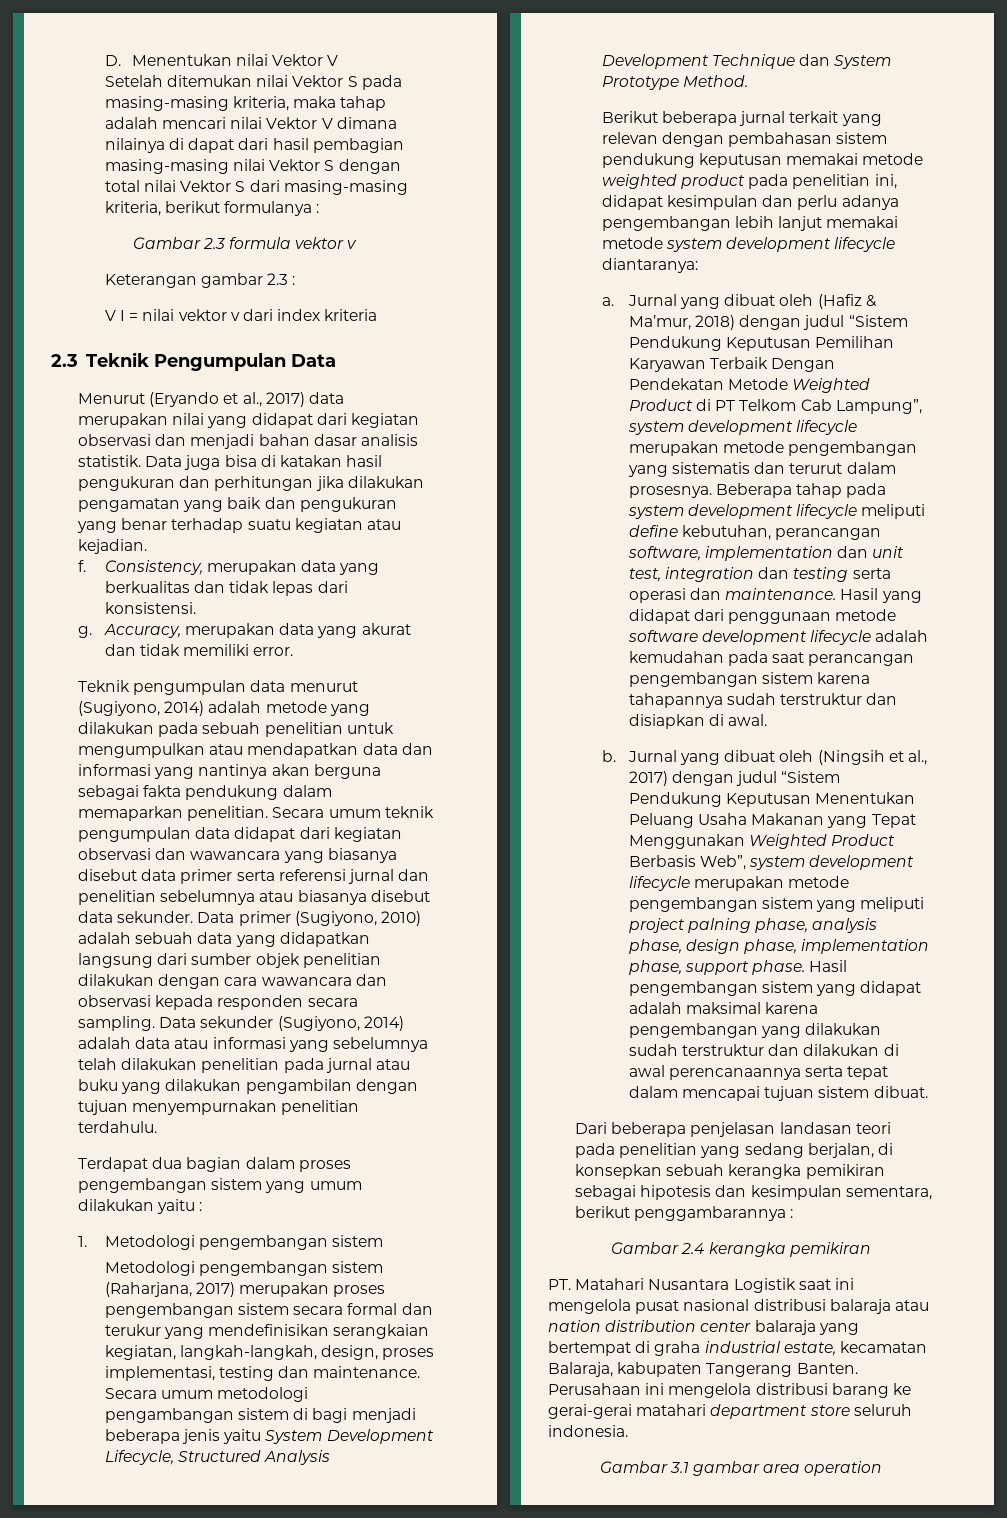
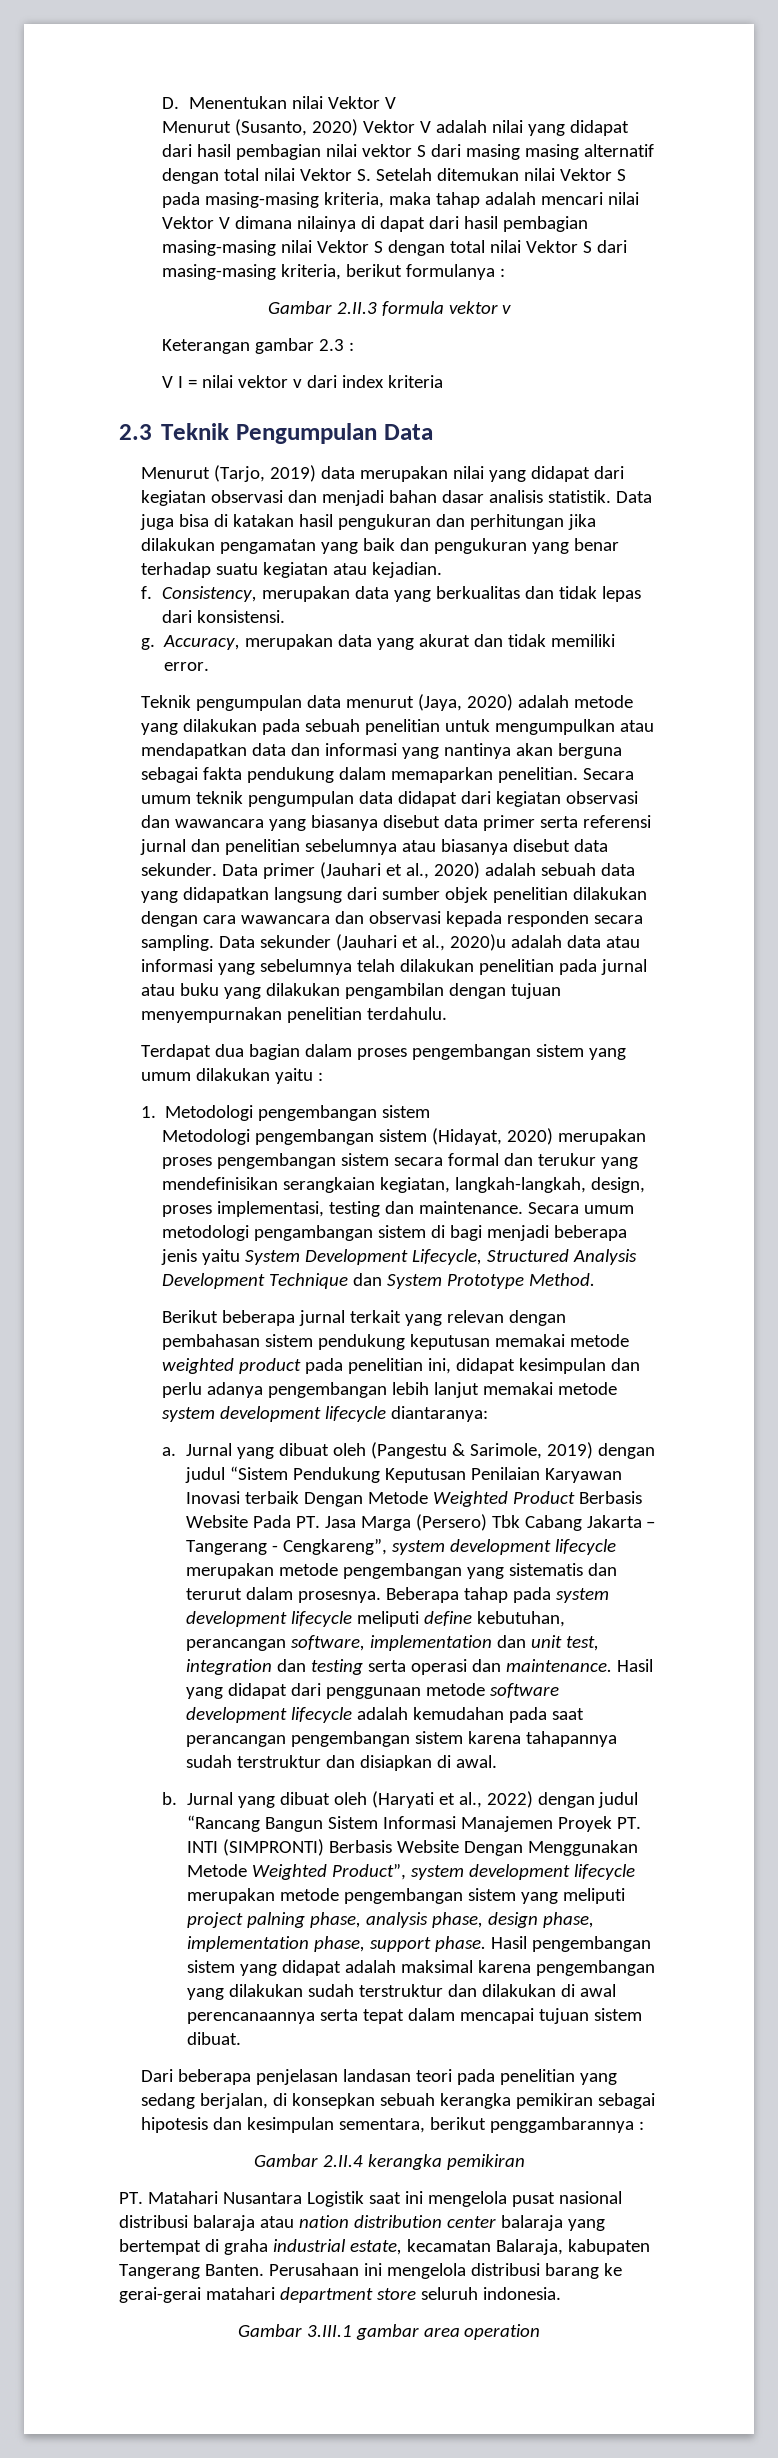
(339, 60) none -> [162,119,630,136] [162,144,655,160] [162,168,372,184] Menurut (Susanto, 2020) Vektor V adalah nilai yang didapat dari hasil pembagian nilai vektor S dari masing masing alternatif dengan total nilai Vektor S.
[202,238,225,249] 2.3 -> [336,302,377,314] 2.II.3
[149,392,305,407] (Eryando et al., 2017) -> [213,465,316,482] (Tarjo, 2019)
[77,701,205,716] (Sugiyono, 2014) -> [417,694,513,711] (Jaya, 2020)
[294,911,421,926] (Sugiyono, 2010) -> [319,862,480,879] (Jauhari et al., 2020)
[277,1016,404,1031] (Sugiyono, 2014) -> [335,934,506,951] (Jauhari et al., 2020)u
[104,1282,236,1297] (Raharjana, 2017) -> [432,1128,554,1145] (Hidayat, 2020)
[817,294,877,309] [628,315,908,330] [628,336,895,351] [628,357,836,372] [628,378,871,393] [628,399,922,414] (Hafiz & Ma’mur, 2018) dengan judul “Sistem Pendukung Keputusan Pemilihan Karyawan Terbaik Dengan Pendekatan Metode Weighted Product di PT Telkom Cab Lampung”, -> [370,1442,655,1459] [184,1466,622,1483] [185,1491,642,1507] [185,1514,656,1531] [185,1538,387,1555] (Pangestu & Sarimole, 2019) dengan judul “Sistem Pendukung Keputusan Penilaian Karyawan Inovasi terbaik Dengan Metode Weighted Product Berbasis Website Pada PT. Jasa Marga (Persero) Tbk Cabang Jakarta – Tangerang - Cengkareng”,
[817,750,927,765] [628,771,841,786] [628,792,916,807] [628,813,916,828] [628,834,896,849] [628,855,747,870] (Ningsih et al., 2017) dengan judul “Sistem Pendukung Keputusan Menentukan Peluang Usaha Makanan yang Tepat Menggunakan Weighted Product Berbasis Web”, -> [371,1791,639,1808] [186,1815,641,1832] [186,1839,638,1856] [186,1863,406,1880] (Haryati et al., 2022) dengan judul “Rancang Bangun Sistem Informasi Manajemen Proyek PT. INTI (SIMPRONTI) Berbasis Website Dengan Menggunakan Metode Weighted Product”,
[681,1243,705,1254] 2.4 -> [322,2155,363,2167] 2.II.4
[669,1462,689,1473] 3.1 -> [306,2325,352,2337] 3.III.1

